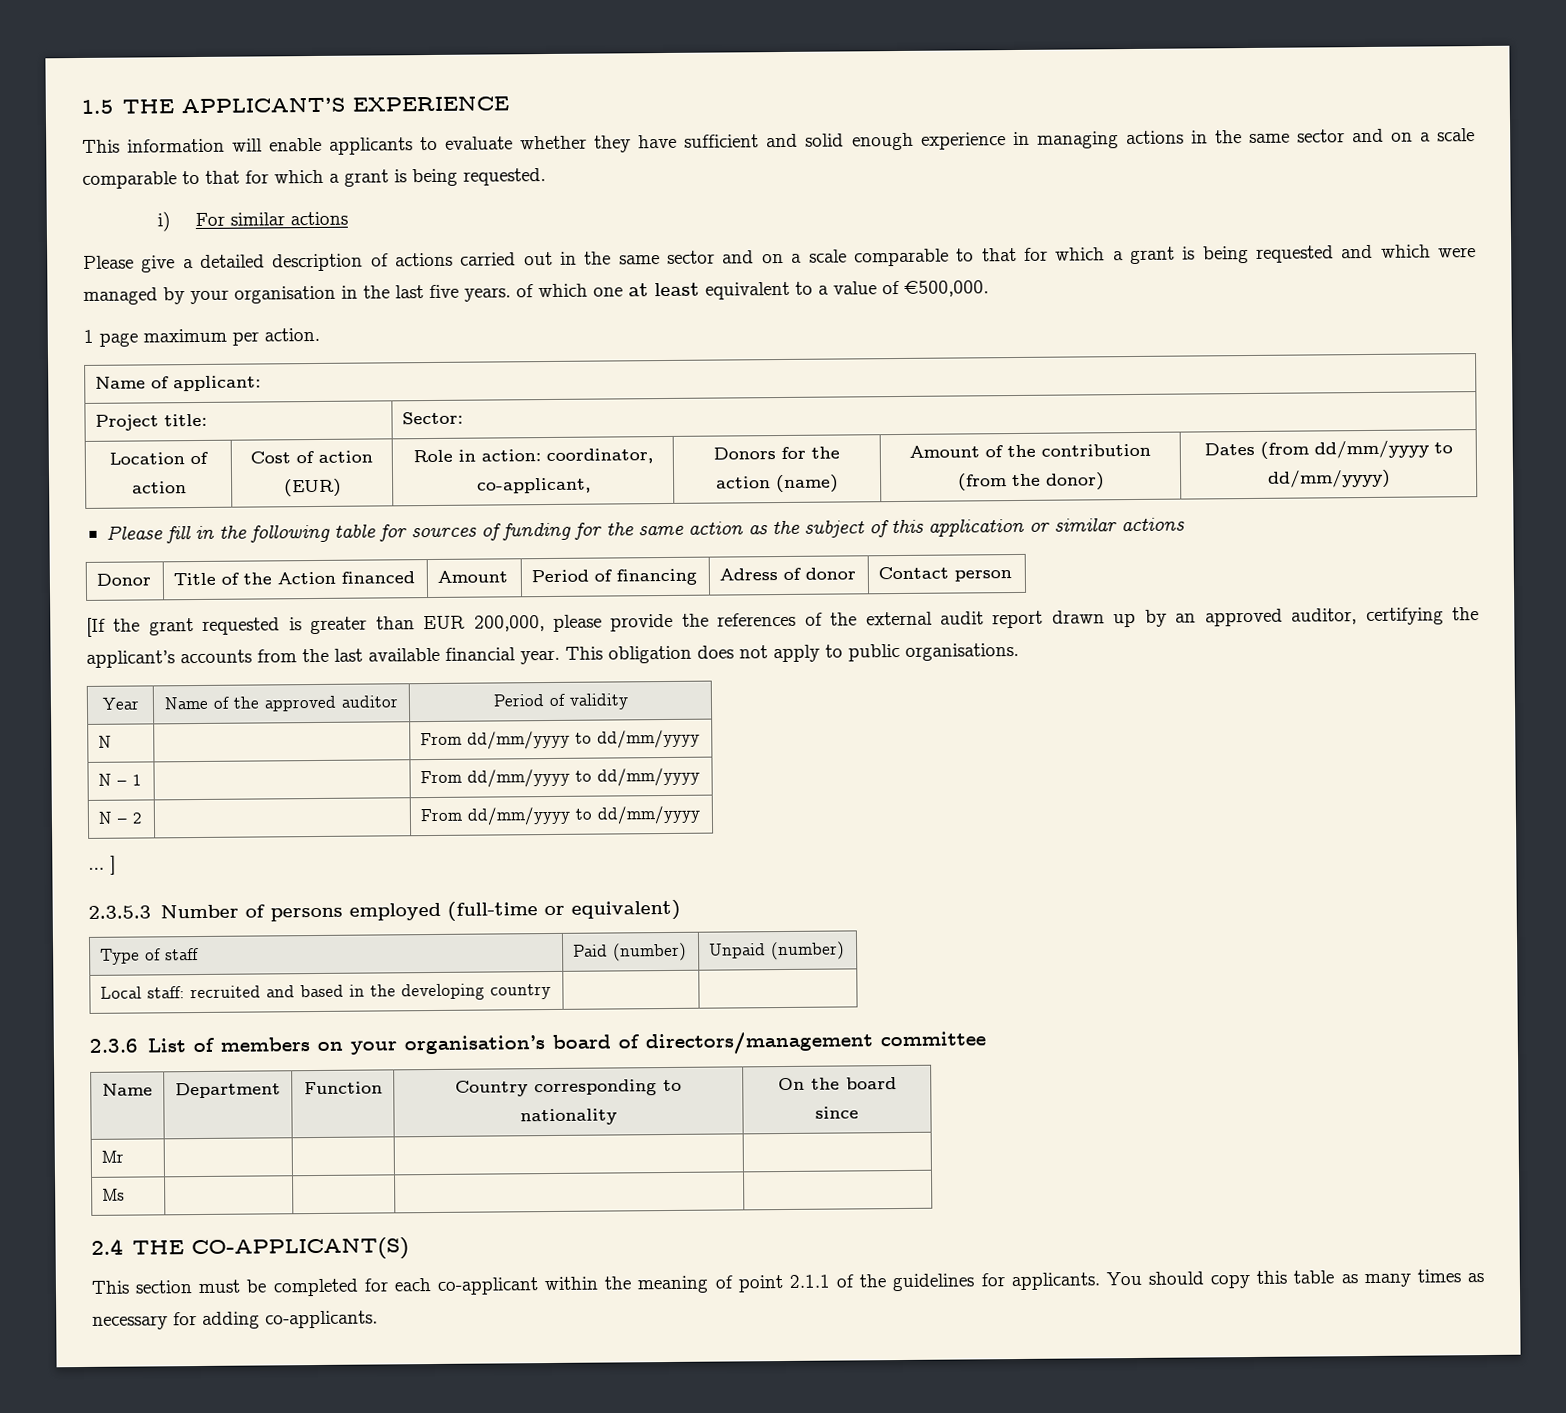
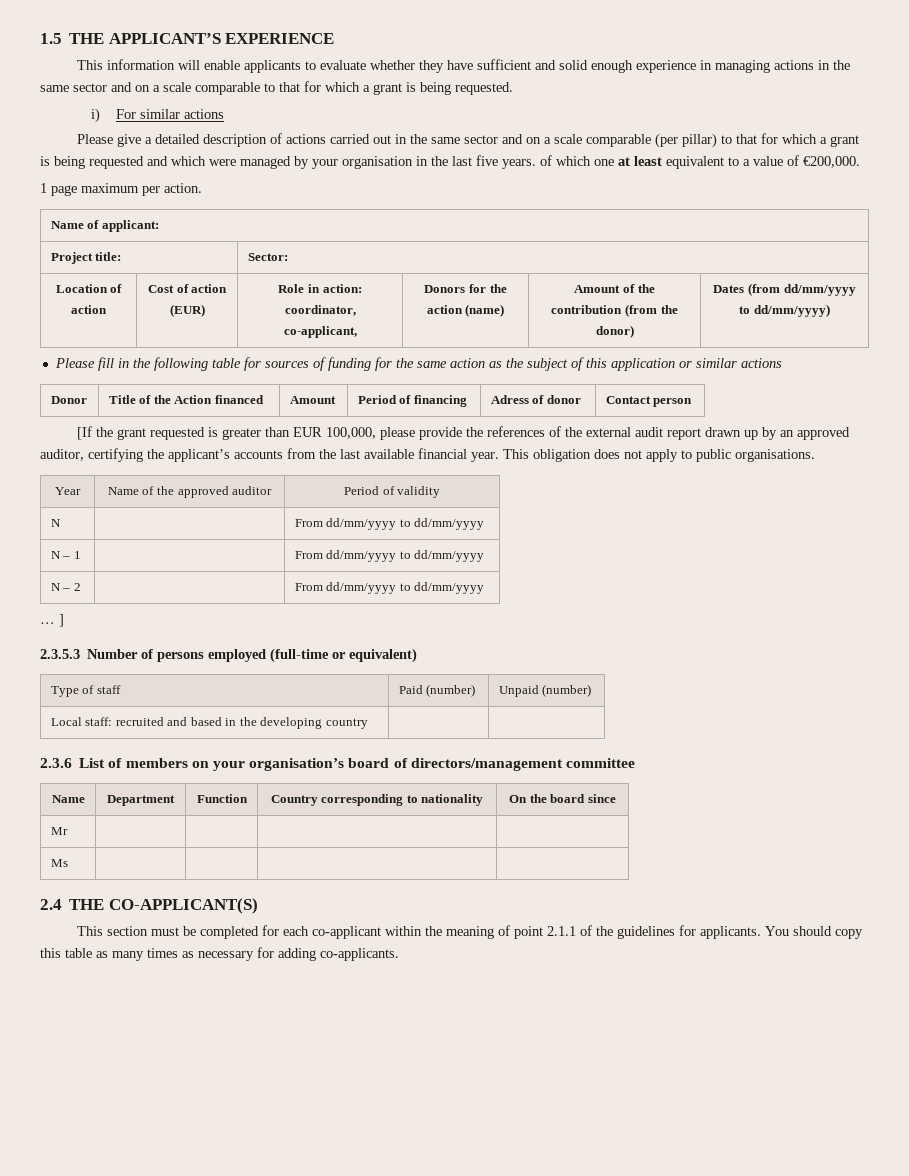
(949, 257) none -> [655,133,718,148] (per pillar)
[904,280,989,297] €500,000. -> [803,156,860,168] €200,000.
[473,615,545,632] 200,000, -> [326,427,377,439] 100,000,

